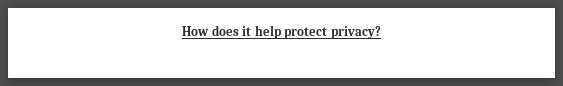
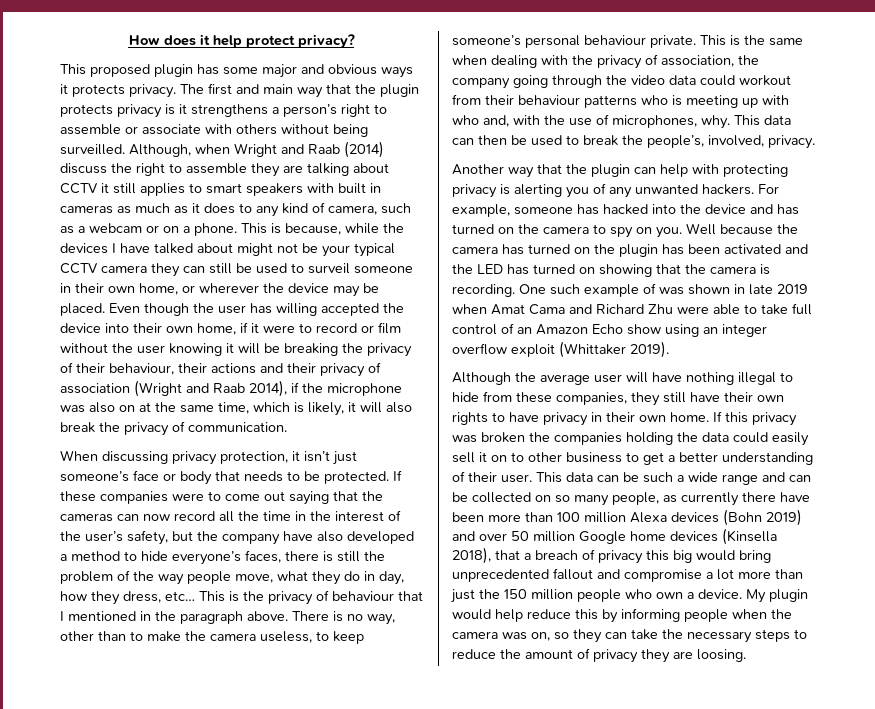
(381, 32) none -> [60,64,413,78] [60,83,419,98] [60,104,387,118] [60,124,368,137] [60,141,384,158] [60,163,389,177] [60,183,381,196] [60,202,411,217] [60,223,404,236] [60,243,395,257] [60,263,413,277] [60,283,379,297] [60,303,404,316] [60,322,401,335] [60,343,412,357] [60,362,381,377] [60,380,402,397] [60,402,412,416] [60,421,287,436] [60,450,357,465] [60,470,402,485] [60,491,383,505] [60,510,401,522] [60,530,414,545] [60,550,385,565] [60,570,404,585] [60,590,423,605] [60,611,395,625] [60,631,364,644] [452,35,803,48] [452,54,759,69] [452,75,791,89] [452,94,789,108] [452,114,791,129] [452,135,815,149] [452,164,788,178] [452,183,779,198] [452,204,799,217] [452,223,798,238] [452,244,808,257] [452,264,770,277] [452,283,808,297] [452,303,812,315] [452,323,767,337] [452,341,669,358] [452,372,793,385] [452,391,784,406] [452,411,797,426] [452,432,809,446] [452,452,813,465] [452,471,811,485] [452,492,810,506] [452,509,802,526] [452,528,777,545] [452,547,771,564] [452,568,803,582] [451,589,808,603] [452,608,792,623] [452,629,807,643] [452,648,746,663] // This proposed plugin has some major and obvious ways it protects privacy. The first and main way that the plugin protects privacy is it strengthens a person’s right to assemble or associate with others without being surveilled. Although, when Wright and Raab (2014) discuss the right to assemble they are talking about CCTV it still applies to smart speakers with built in cameras as much as it does to any kind of camera, such as a webcam or on a phone. This is because, while the devices I have talked about might not be your typical CCTV camera they can still be used to surveil someone in their own home, or wherever the device may be placed. Even though the user has willing accepted the device into their own home, if it were to record or film without the user knowing it will be breaking the privacy of their behaviour, their actions and their privacy of association (Wright and Raab 2014), if the microphone was also on at the same time, which is likely, it will also break the privacy of communication. // When discussing privacy protection, it isn’t just someone’s face or body that needs to be protected. If these companies were to come out saying that the cameras can now record all the time in the interest of the user’s safety, but the company have also developed a method to hide everyone’s faces, there is still the problem of the way people move, what they do in day, how they dress, etc… This is the privacy of behaviour that I mentioned in the paragraph above. There is no way, other than to make the camera useless, to keep someone’s personal behaviour private. This is the same when dealing with the privacy of association, the company going through the video data could workout from their behaviour patterns who is meeting up with who and, with the use of microphones, why. This data can then be used to break the people’s, involved, privacy. // Another way that the plugin can help with protecting privacy is alerting you of any unwanted hackers. For example, someone has hacked into the device and has turned on the camera to spy on you. Well because the camera has turned on the plugin has been activated and the LED has turned on showing that the camera is recording. One such example of was shown in late 2019 when Amat Cama and Richard Zhu were able to take full control of an Amazon Echo show using an integer overflow exploit (Whittaker 2019). // Although the average user will have nothing illegal to hide from these companies, they still have their own rights to have privacy in their own home. If this privacy was broken the companies holding the data could easily sell it on to other business to get a better understanding of their user. This data can be such a wide range and can be collected on so many people, as currently there have been more than 100 million Alexa devices (Bohn 2019) and over 50 million Google home devices (Kinsella 2018), that a breach of privacy this big would bring unprecedented fallout and compromise a lot more than just the 150 million people who own a device. My plugin would help reduce this by informing people when the camera was on, so they can take the necessary steps to reduce the amount of privacy they are loosing.

